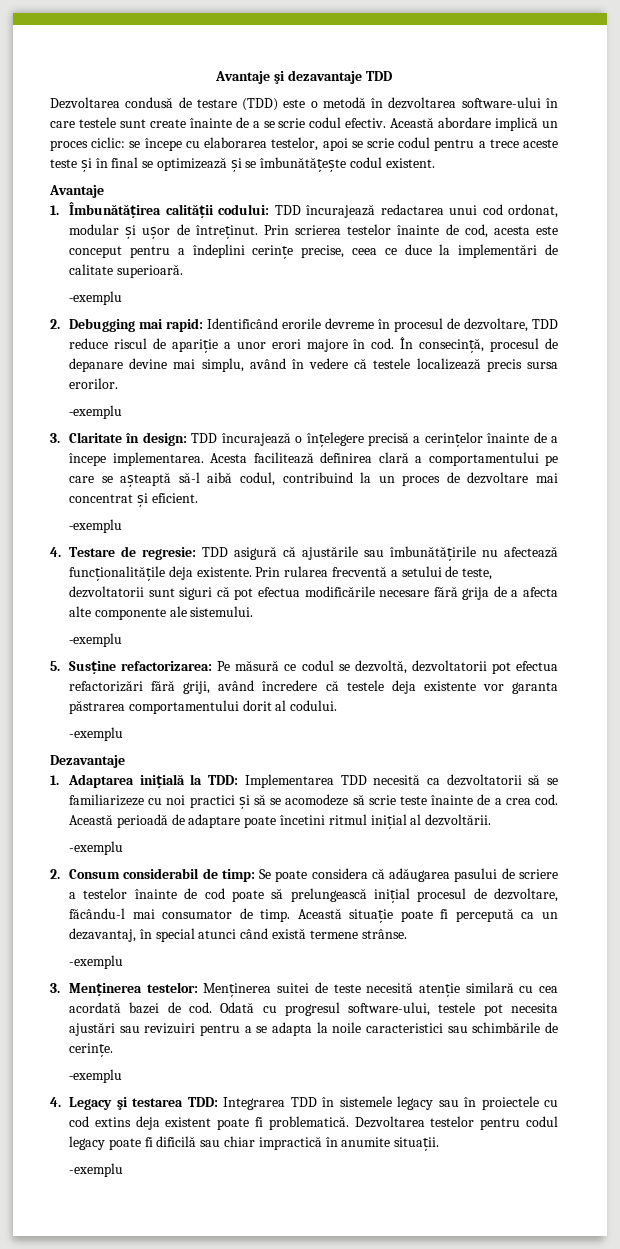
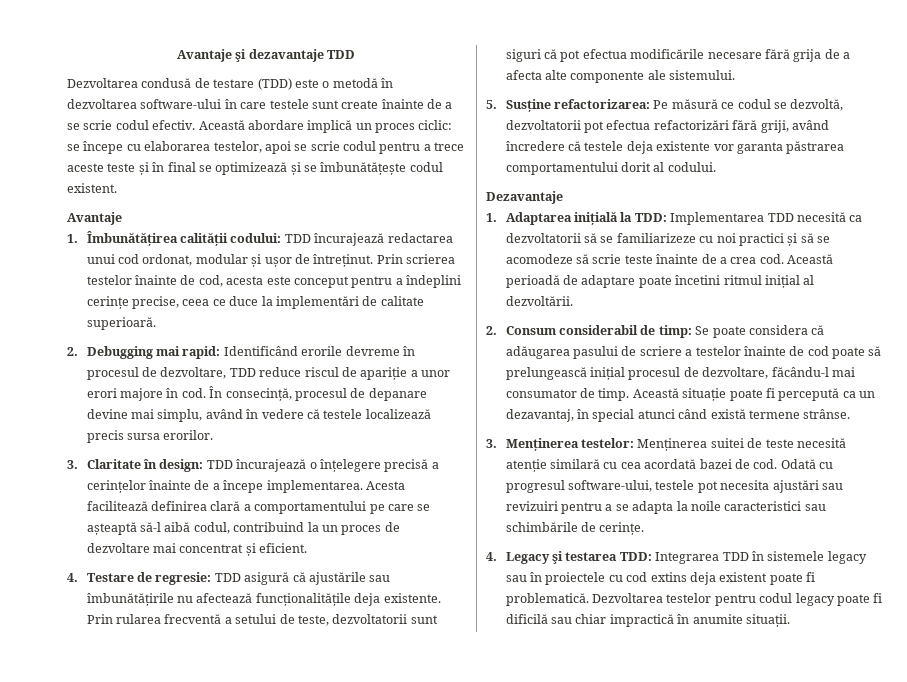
[69,291,123,305] // -exemplu -> (156, 323) none
[69,405,123,419] // -exemplu -> (214, 435) none
[69,519,123,533] // -exemplu -> (308, 548) none
[69,633,123,647] // -exemplu -> (736, 75) none
[69,727,124,741] // -exemplu -> (716, 167) none
[69,841,124,855] // -exemplu -> (573, 301) none
[69,955,124,969] // -exemplu -> (851, 414) none
[69,1069,123,1083] // -exemplu -> (645, 528) none
[69,1163,124,1177] // -exemplu -> (790, 620) none

